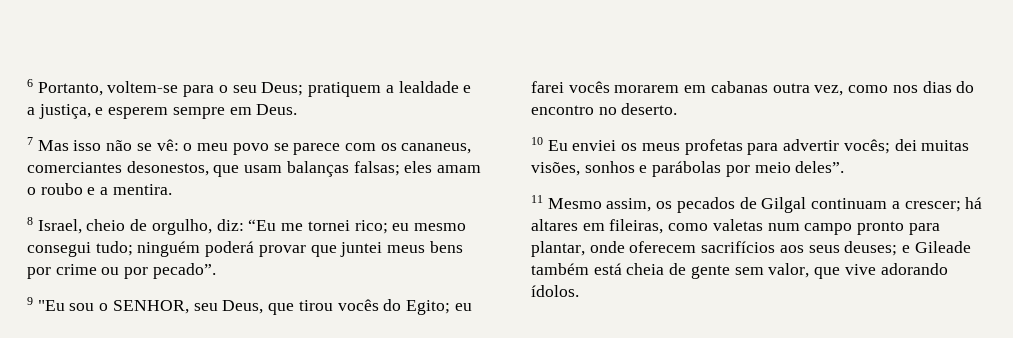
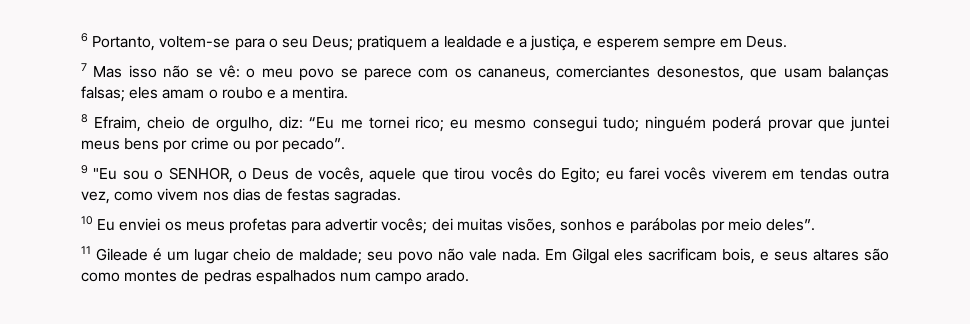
[37,219,82,234] Israel, -> [94,116,142,132] Efraim,
[193,300,264,314] seu Deus, -> [237,167,417,183] o Deus de vocês, aquele
[614,81,768,93] morarem em cabanas -> [711,167,848,180] viverem em tendas
(889, 89) none -> [157,188,199,201] vivem
[956,81,975,93] [531,103,678,115] do encontro no deserto. -> [264,188,402,204] de festas sagradas.
[547,197,983,213] [531,219,940,235] [531,241,971,257] [531,263,948,279] [531,285,579,297] Mesmo assim, os pecados de Gilgal continuam a crescer; há altares em fileiras, como valetas num campo pronto para plantar, onde oferecem sacrifícios aos seus deuses; e Gileade também está cheia de gente sem valor, que vive adorando ídolos. -> [96,248,889,264] [81,270,470,285] Gileade é um lugar cheio de maldade; seu povo não vale nada. Em Gilgal eles sacrificam bois, e seus altares são como montes de pedras espalhados num campo arado.

